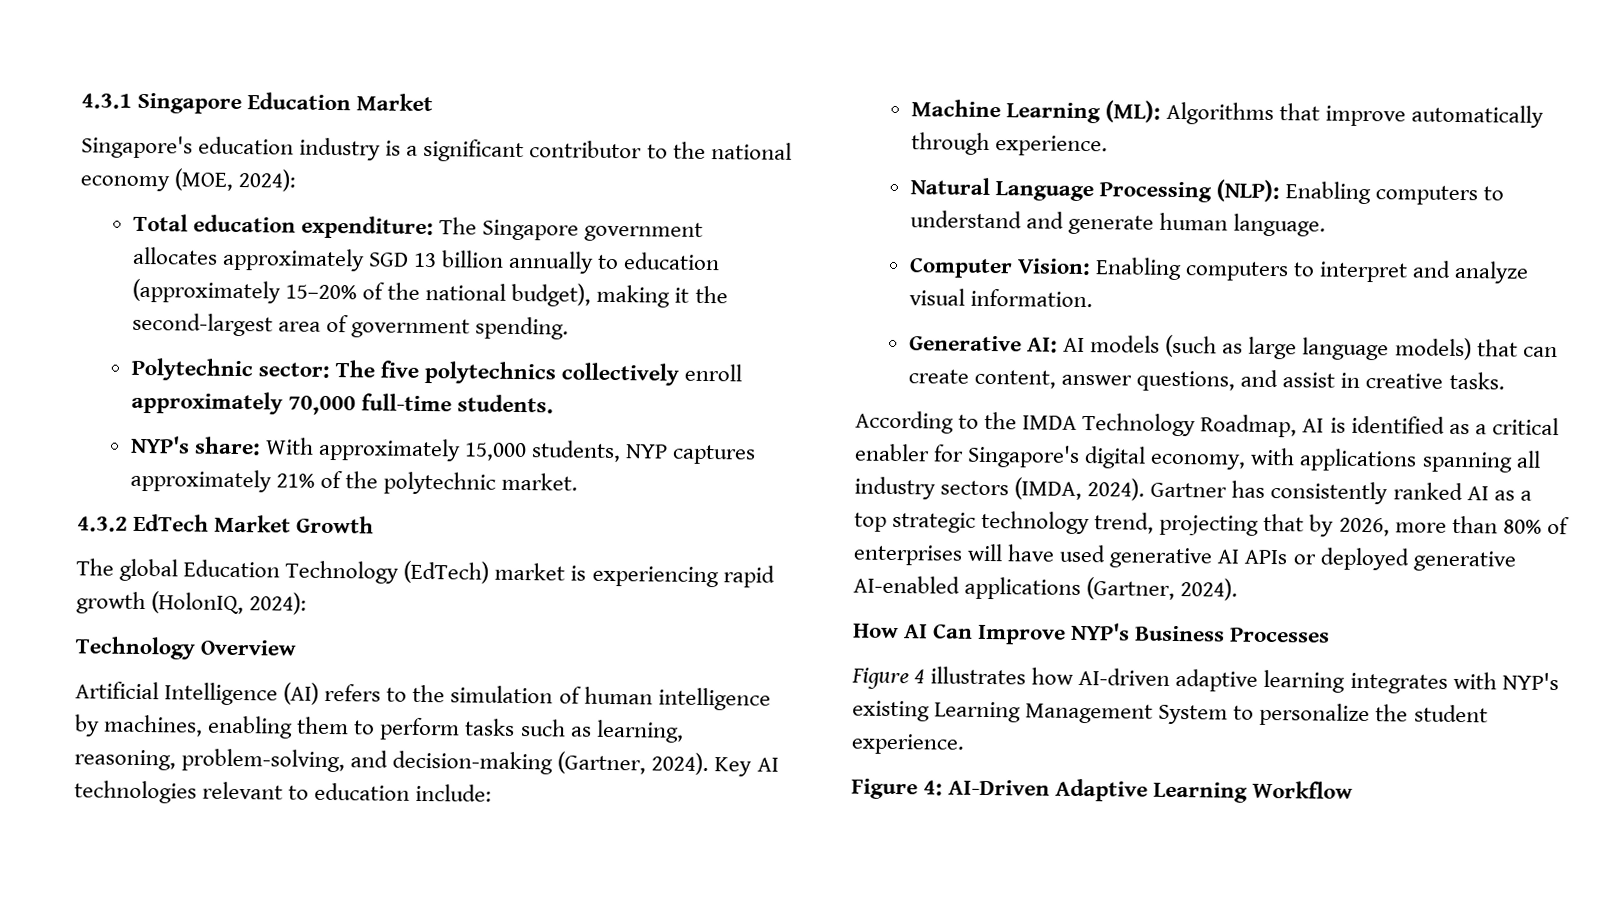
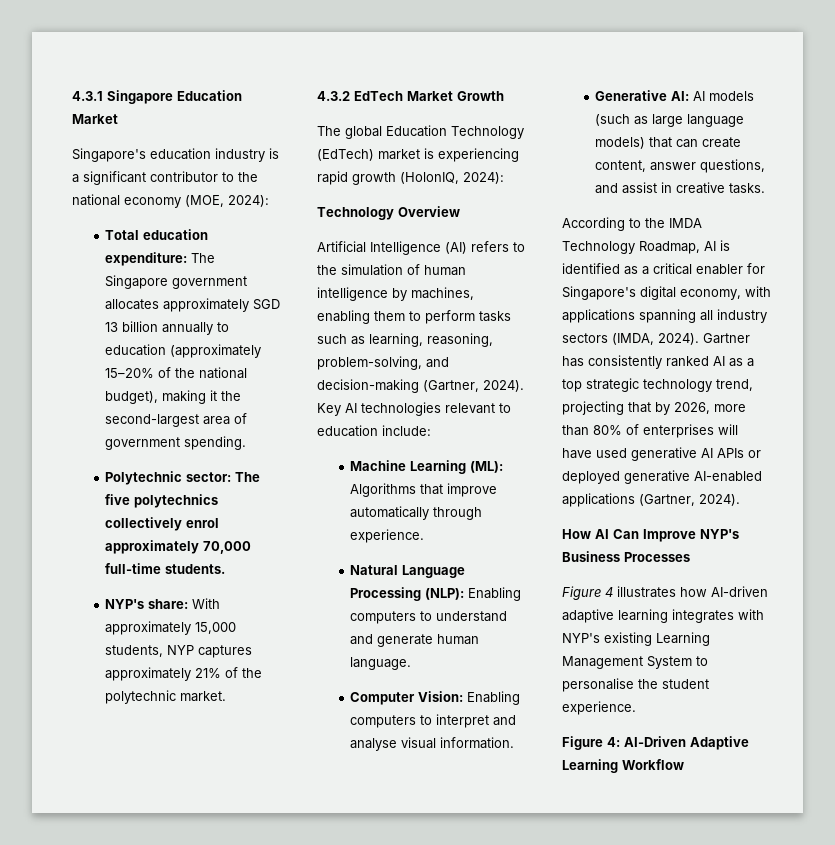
[684,363,743,382] enroll -> [186,518,220,528] enrol
[1454,260,1530,284] analyze -> [350,738,398,751] analyse
[1259,702,1371,727] personalize -> [562,678,634,692] personalise

